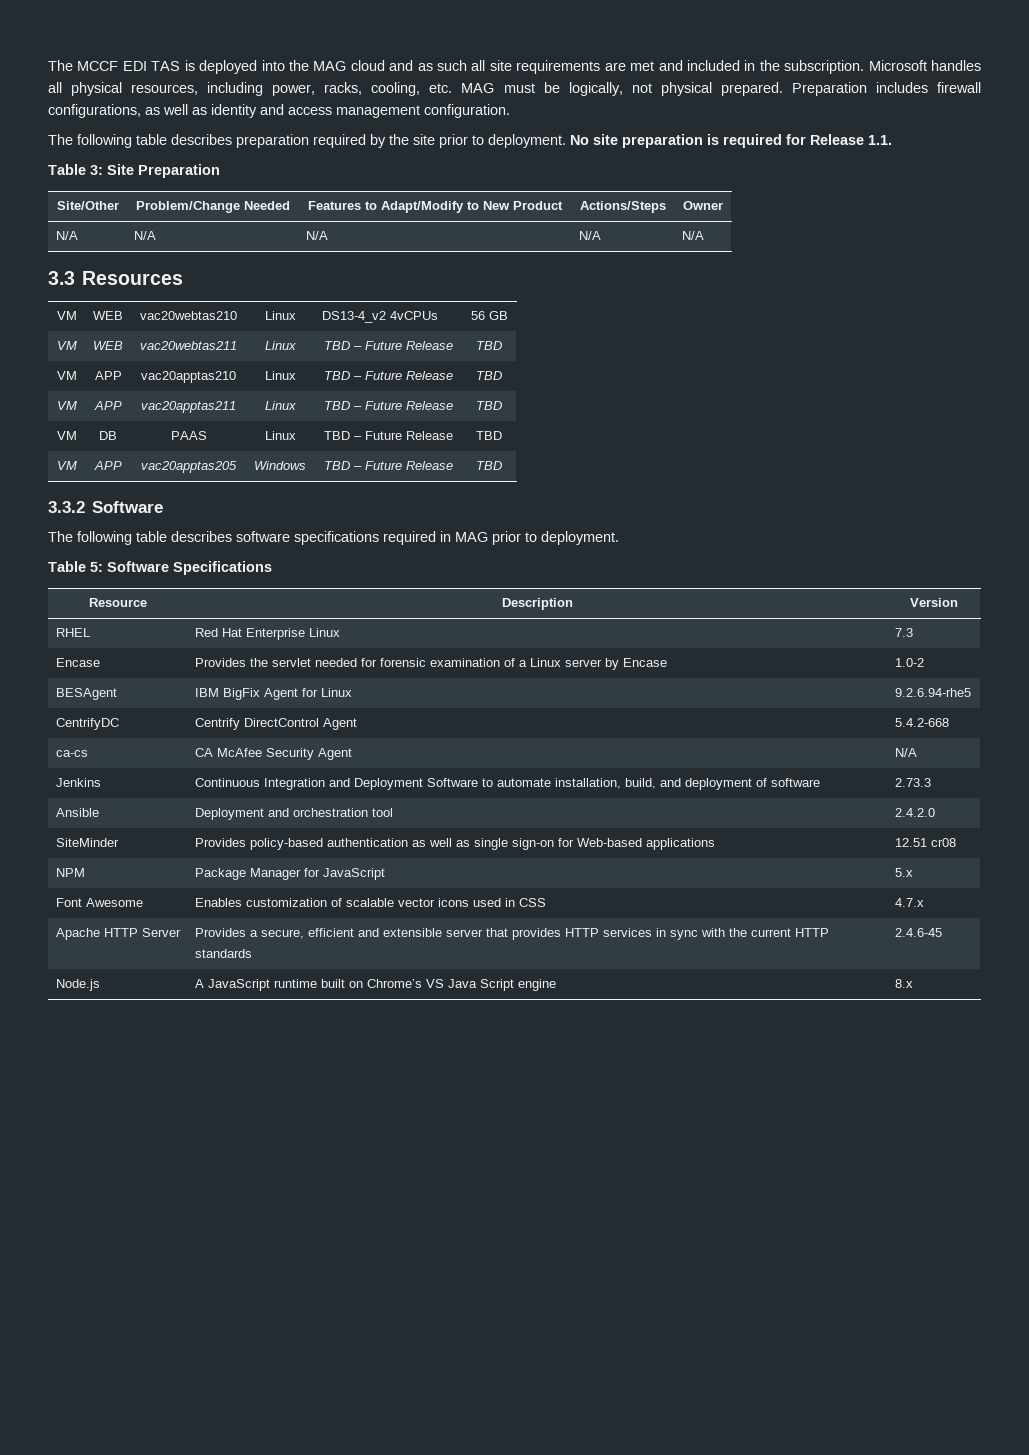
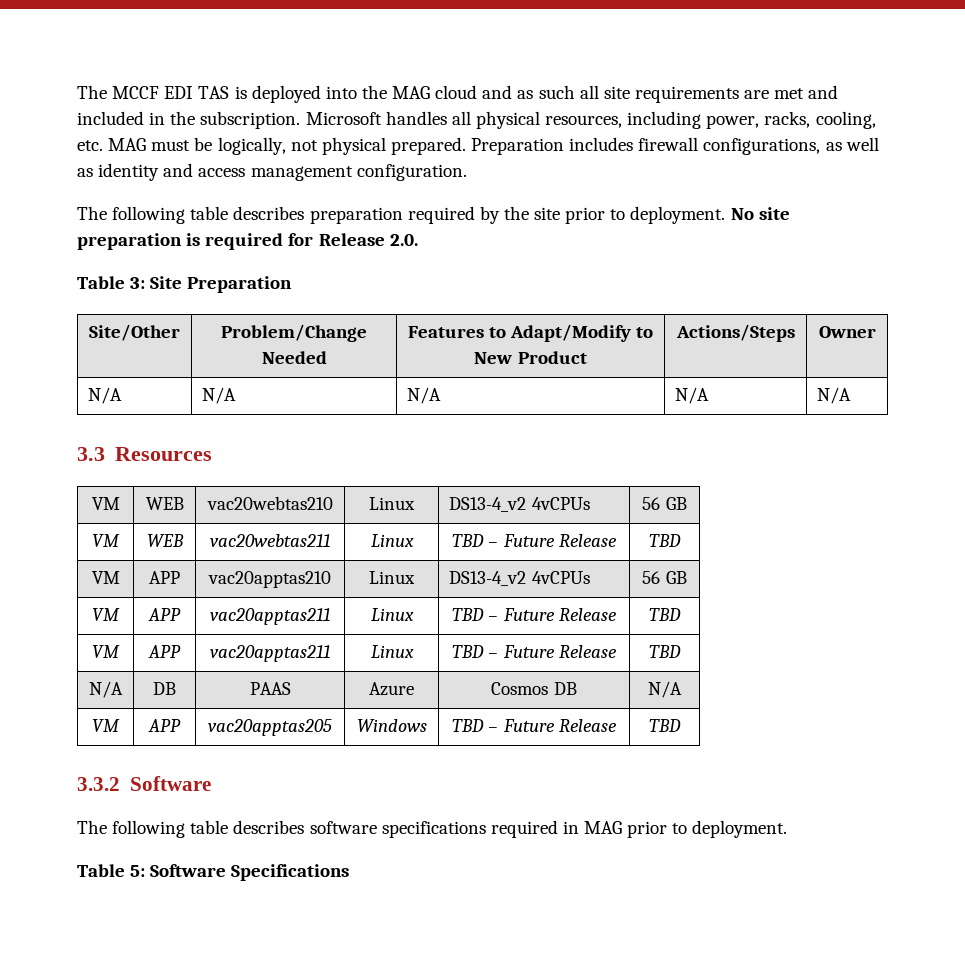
[868,135,892,145] 1.1. -> [389,234,418,246] 2.0.
(296, 375) none -> [449,571,590,586] [642,571,687,584] [92,608,120,621] [148,608,181,621] [210,608,330,625] [370,608,414,621] | DS13-4_v2 4vCPUs | 56 GB // VM | APP | vac20apptas211 | Linux
[56,431,77,440] VM -> [89,681,123,698] N/A
[264,431,296,440] [323,431,453,440] [476,431,502,440] Linux | TBD – Future Release | TBD -> [369,682,414,696] [491,682,577,695] [648,681,683,698] Azure | Cosmos DB | N/A
[89,598,147,607] [502,598,573,610] [910,598,958,607] [55,628,90,637] [194,628,340,640] [894,628,913,637] [55,658,100,667] [194,658,667,670] [894,658,924,667] [55,688,117,700] [194,688,352,700] [894,688,971,697] [55,718,119,730] [194,718,357,730] [894,718,949,727] [55,750,88,757] [194,748,352,760] [894,748,917,757] [55,778,101,787] [194,778,820,790] [894,778,931,787] [55,808,99,817] [194,808,393,820] [894,808,935,817] [55,838,119,847] [194,838,715,850] [894,838,956,847] [55,868,85,877] [194,868,385,880] [894,868,913,877] [55,898,143,907] [194,898,546,907] [894,898,924,907] [55,928,181,940] [194,928,829,940] [194,949,252,958] [894,928,942,937] [55,979,100,991] [194,979,556,991] [894,979,913,988] // Resource | Description | Version // RHEL | Red Hat Enterprise Linux | 7.3 // Encase | Provides the servlet needed for forensic examination of a Linux server by Encase | 1.0-2 // BESAgent | IBM BigFix Agent for Linux | 9.2.6.94-rhe5 // CentrifyDC | Centrify DirectControl Agent | 5.4.2-668 // ca-cs | CA McAfee Security Agent | N/A // Jenkins | Continuous Integration and Deployment Software to automate installation, build, and deployment of software | 2.73.3 // Ansible | Deployment and orchestration tool | 2.4.2.0 // SiteMinder | Provides policy-based authentication as well as single sign-on for Web-based applications | 12.51 cr08 // NPM | Package Manager for JavaScript | 5.x // Font Awesome | Enables customization of scalable vector icons used in CSS | 4.7.x // Apache HTTP Server | Provides a secure, efficient and extensible server that provides HTTP services in sync with the current HTTP standards | 2.4.6-45 // Node.js | A JavaScript runtime built on Chrome’s VS Java Script engine | 8.x -> (350, 872) none

